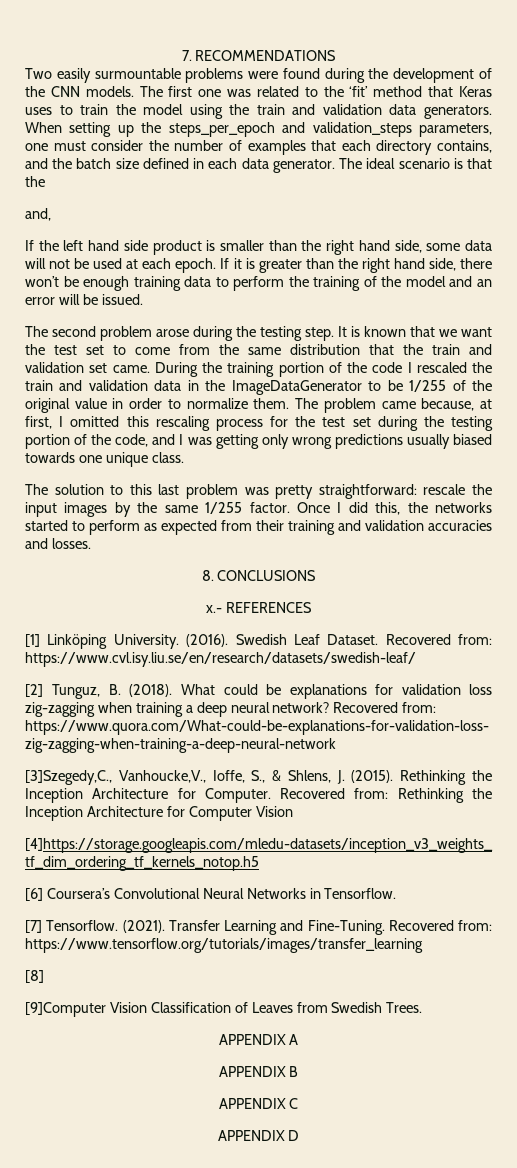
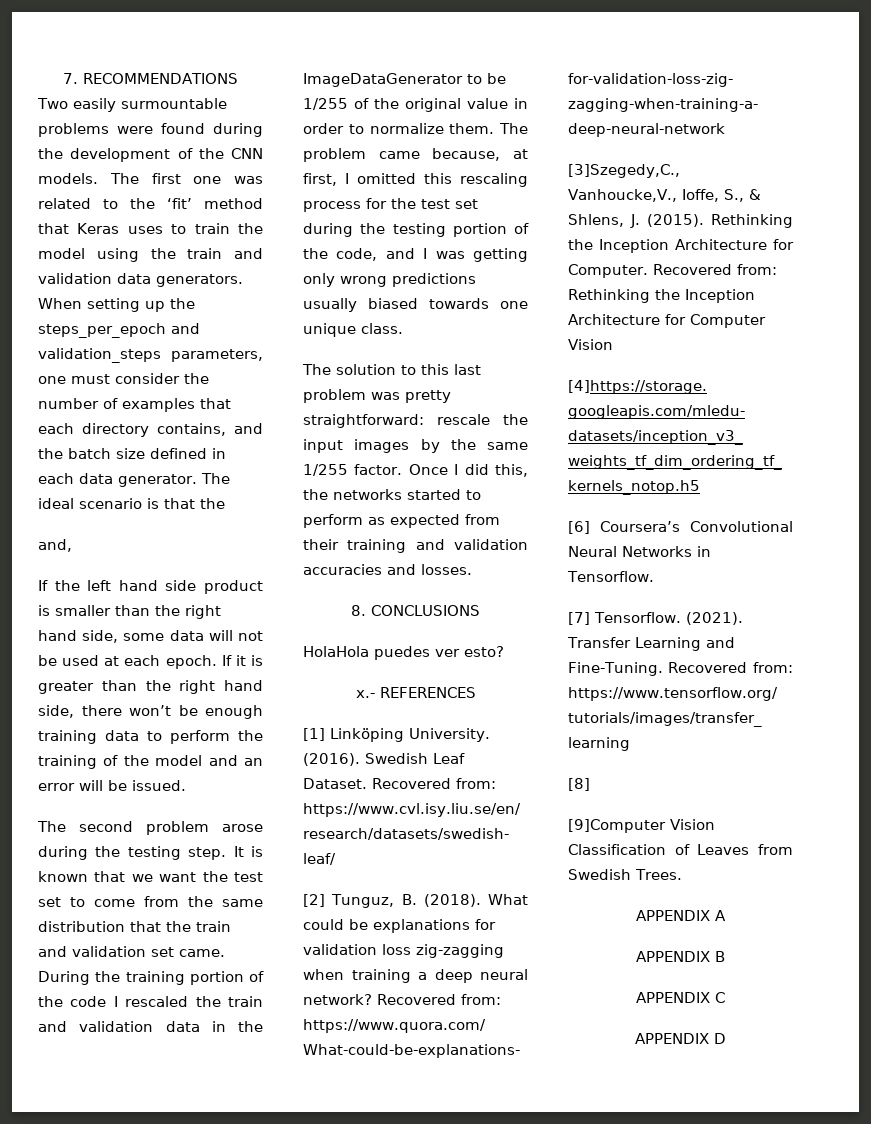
(317, 575) none -> [303,646,504,660] // HolaHola puedes ver esto?

